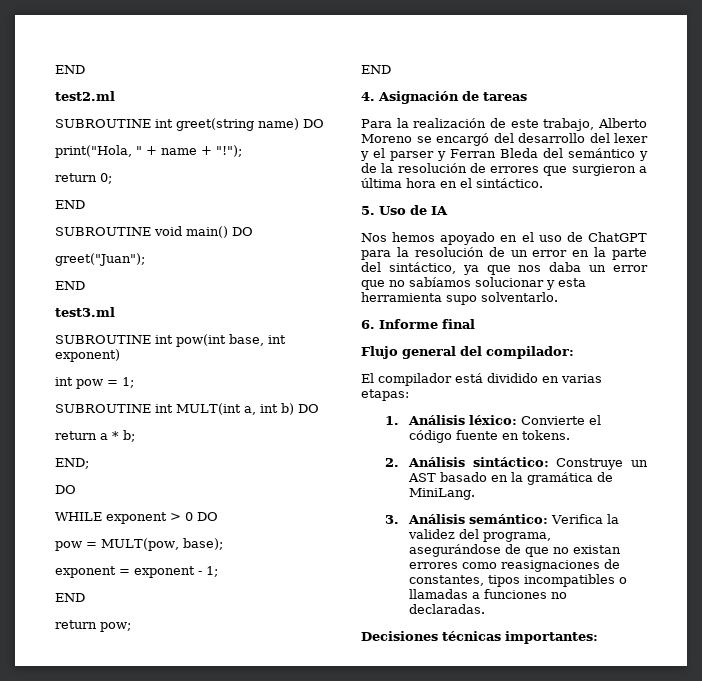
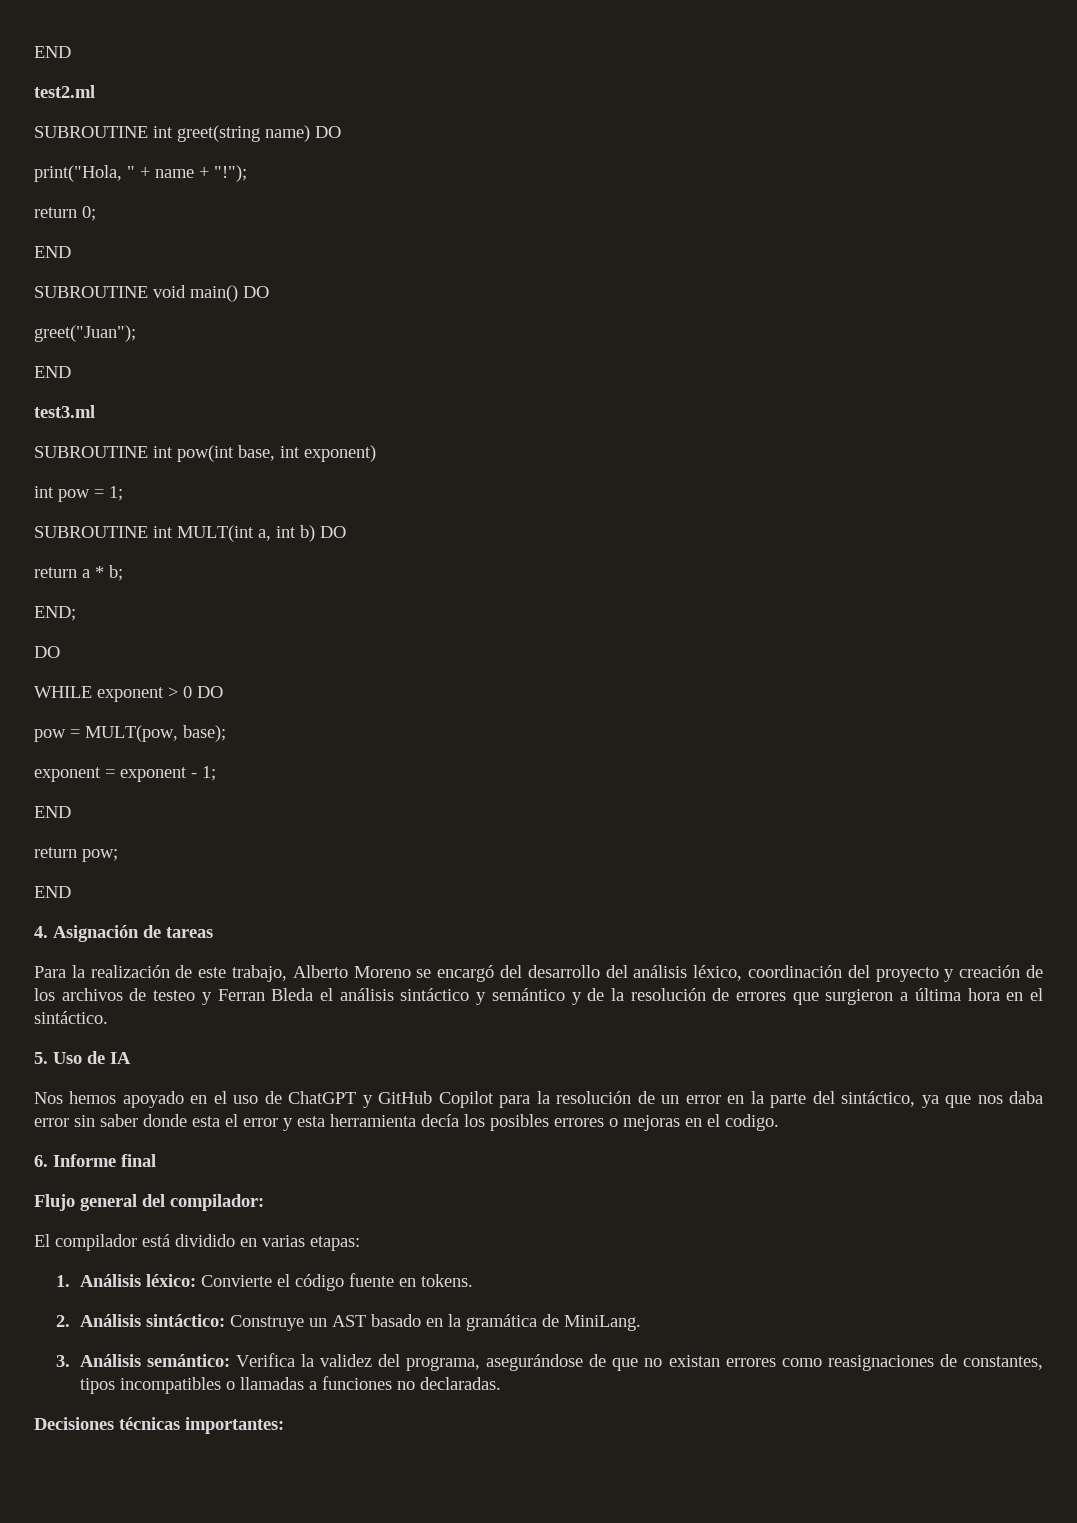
[614,133,648,143] [360,148,563,161] lexer y el parser y Ferran Bleda del -> [633,965,1043,982] [34,988,487,1005] análisis léxico, coordinación del proyecto y creación de los archivos de testeo y Ferran Bleda el análisis sintáctico y
(647, 237) none -> [362,1091,494,1108] y GitHub Copilot
[589,265,648,272] [361,277,586,290] [361,292,558,305] un error que no sabíamos solucionar y esta herramienta supo solventarlo. -> [34,1114,779,1131] error sin saber donde esta el error y esta herramienta decía los posibles errores o mejoras en el codigo.

